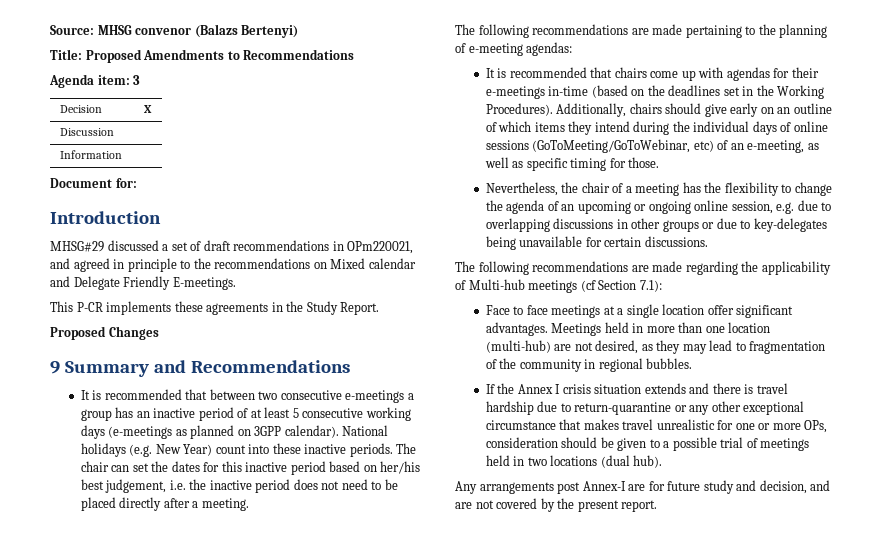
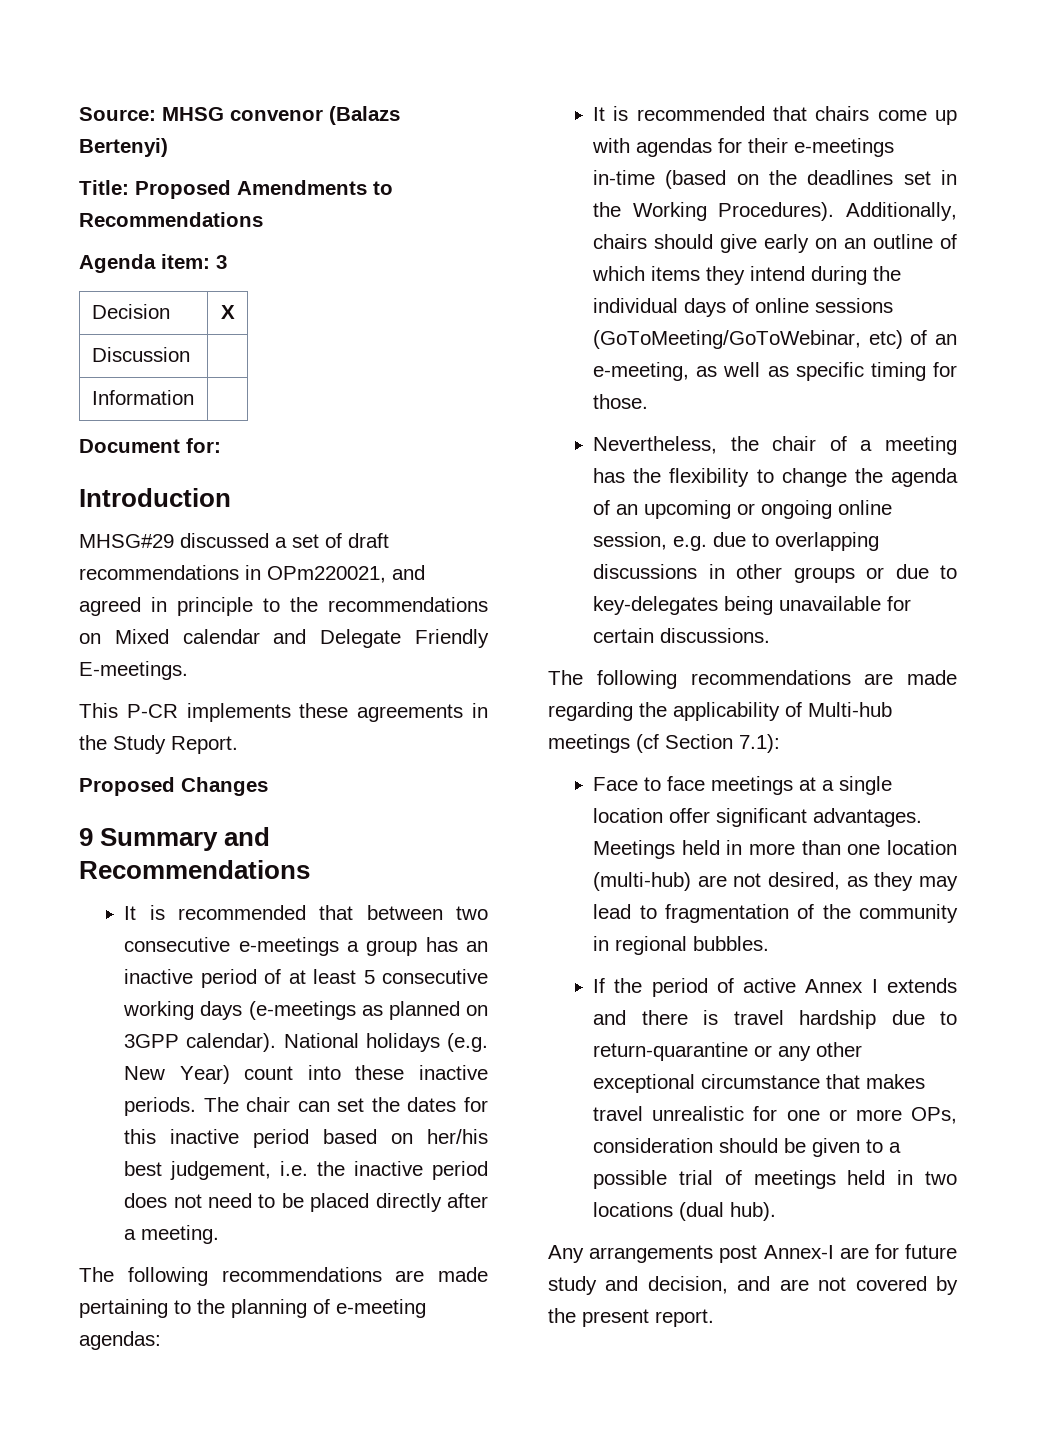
[517,384,642,394] Annex I crisis situation -> [651,978,878,997] period of active Annex I

